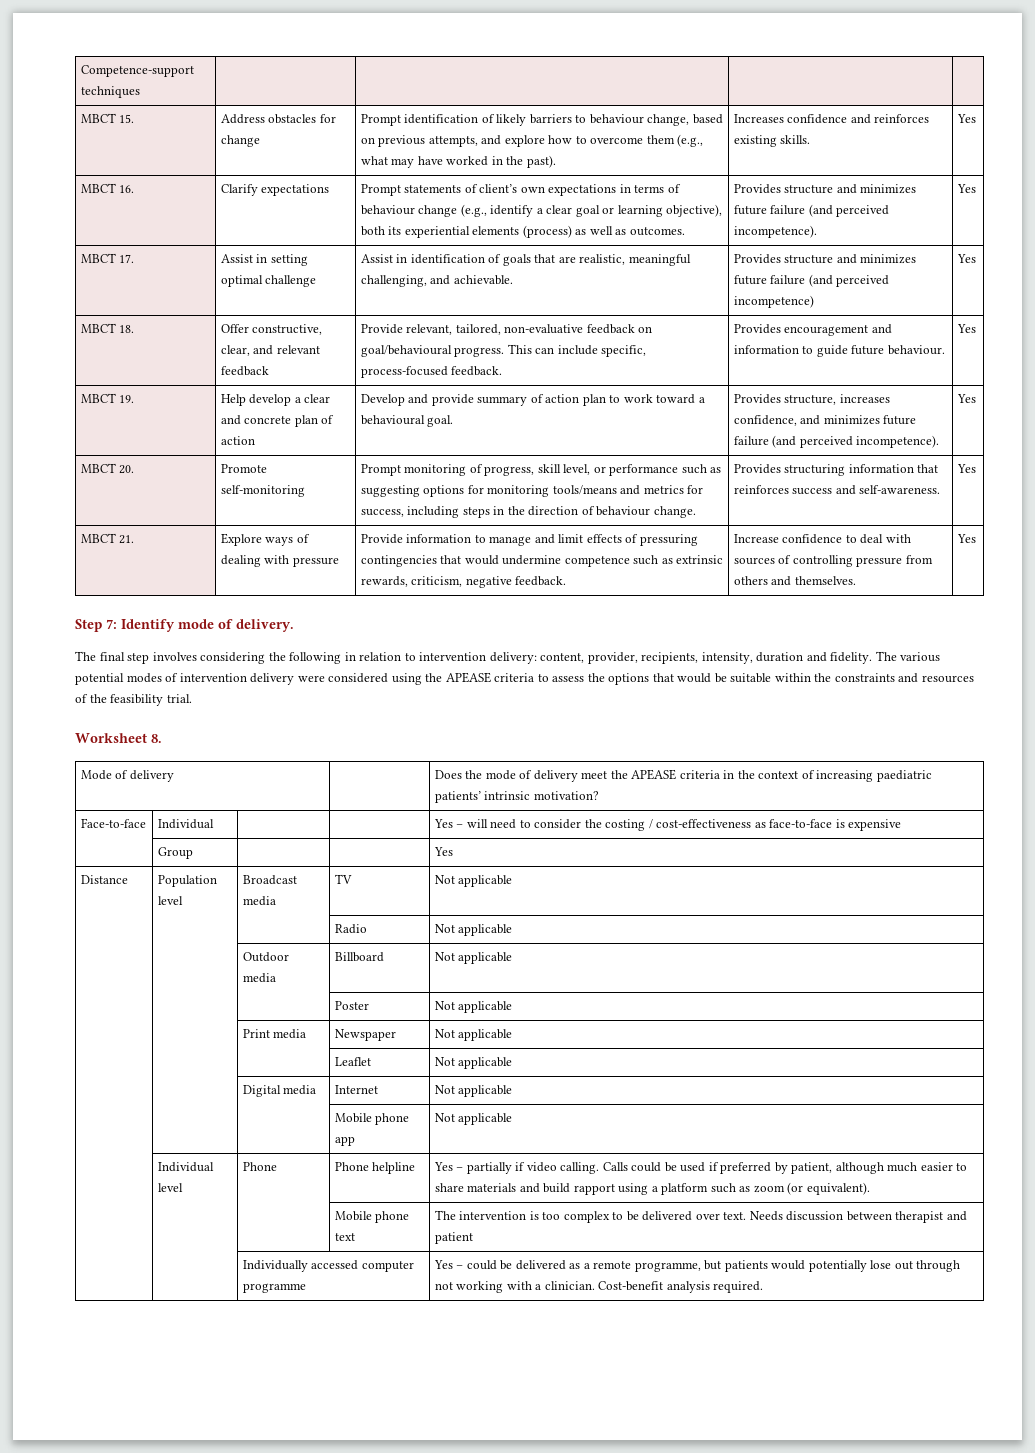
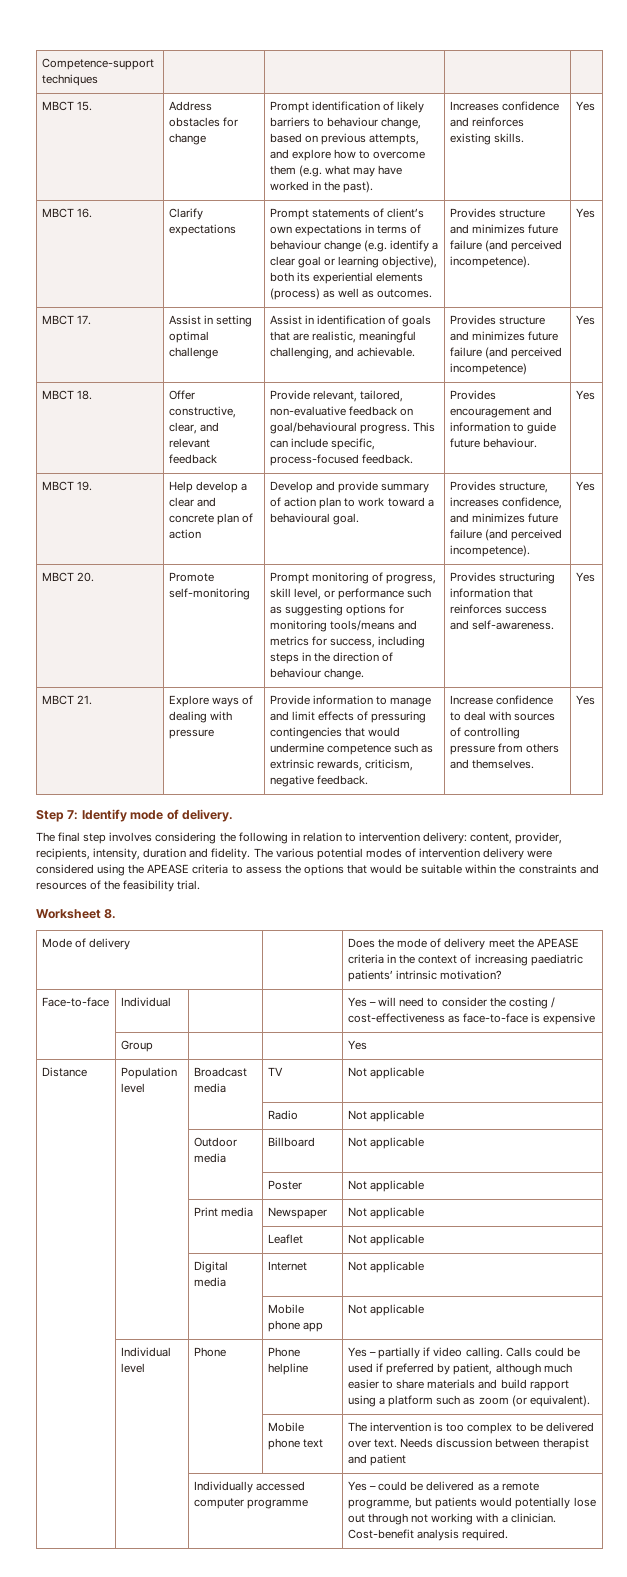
[677,134,704,147] (e.g., -> [299,165,323,177] (e.g.
[460,204,487,217] (e.g., -> [364,240,388,252] (e.g.

